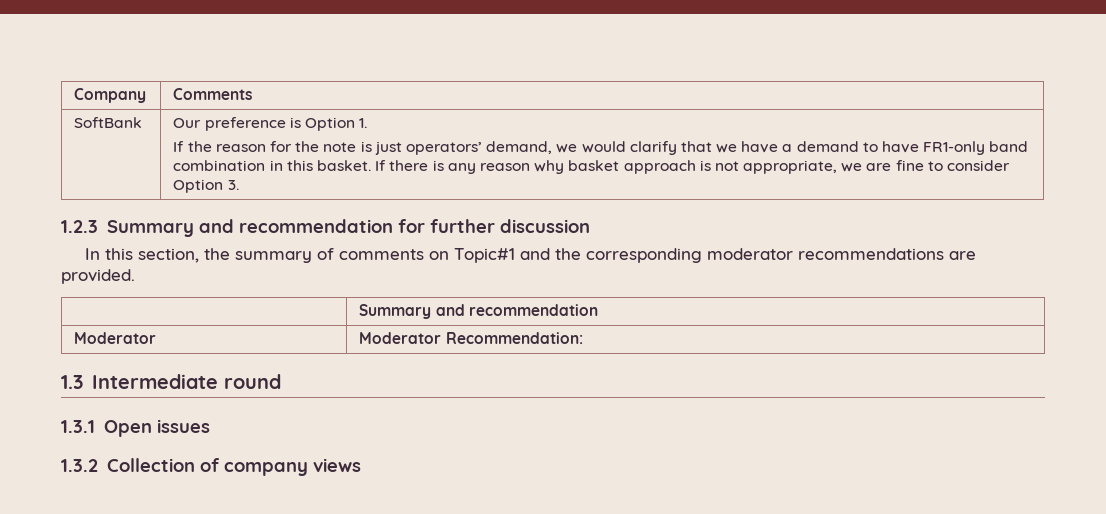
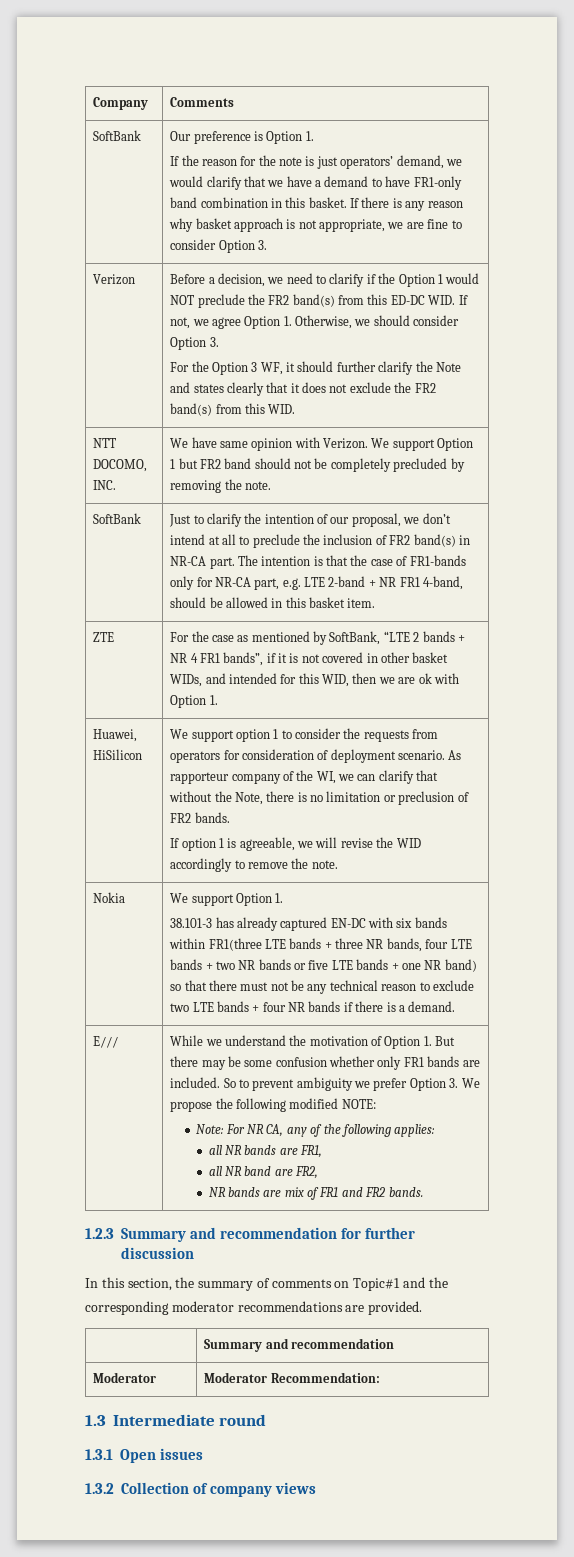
(239, 185) none -> [93,274,136,285] [170,273,480,287] [170,294,468,308] [170,315,460,329] [170,337,219,350] [170,361,461,375] [170,382,436,396] [170,403,296,416] [93,438,117,448] [93,459,148,472] [93,480,117,490] [170,437,474,451] [170,458,465,472] [170,479,271,493] [93,513,142,524] [169,513,451,527] [170,534,470,548] [170,555,466,569] [170,576,463,590] [170,597,376,608] [93,632,115,642] [170,631,465,645] [170,652,449,666] [170,673,459,687] [170,695,218,708] [93,729,138,742] [93,749,143,760] [170,728,439,742] [170,749,462,763] [170,770,439,784] [169,791,469,805] [170,812,230,823] [170,837,421,851] [170,858,338,872] [93,892,126,903] [170,893,284,906] [170,917,447,931] [169,938,472,952] [170,959,477,972] [170,980,474,994] [170,1001,456,1012] [93,1036,119,1048] [170,1035,456,1049] [170,1056,480,1070] [170,1077,480,1091] [170,1098,376,1112] [196,1124,436,1137] [208,1145,323,1158] [208,1166,319,1179] [208,1187,423,1200] // Verizon | Before a decision, we need to clarify if the Option 1 would NOT preclude the FR2 band(s) from this ED-DC WID. If not, we agree Option 1. Otherwise, we should consider Option 3. // For the Option 3 WF, it should further clarify the Note and states clearly that it does not exclude the FR2 band(s) from this WID. // NTT DOCOMO, INC. | We have same opinion with Verizon. We support Option 1 but FR2 band should not be completely precluded by removing the note. // SoftBank | Just to clarify the intention of our proposal, we don’t intend at all to preclude the inclusion of FR2 band(s) in NR-CA part. The intention is that the case of FR1-bands only for NR-CA part, e.g. LTE 2-band + NR FR1 4-band, should be allowed in this basket item. // ZTE | For the case as mentioned by SoftBank, “LTE 2 bands + NR 4 FR1 bands”, if it is not covered in other basket WIDs, and intended for this WID, then we are ok with Option 1. // Huawei, HiSilicon | We support option 1 to consider the requests from operators for consideration of deployment scenario. As rapporteur company of the WI, we can clarify that without the Note, there is no limitation or preclusion of FR2 bands. // If option 1 is agreeable, we will revise the WID accordingly to remove the note. // Nokia | We support Option 1. // 38.101-3 has already captured EN-DC with six bands within FR1(three LTE bands + three NR bands, four LTE bands + two NR bands or five LTE bands + one NR band) so that there must not be any technical reason to exclude two LTE bands + four NR bands if there is a demand. // E/// | While we understand the motivation of Option 1. But there may be some confusion whether only FR1 bands are included. So to prevent ambiguity we prefer Option 3. We propose the following modified NOTE: // Note: For NR CA, any of the following applies: // all NR bands are FR1, // all NR band are FR2, // NR bands are mix of FR1 and FR2 bands.

